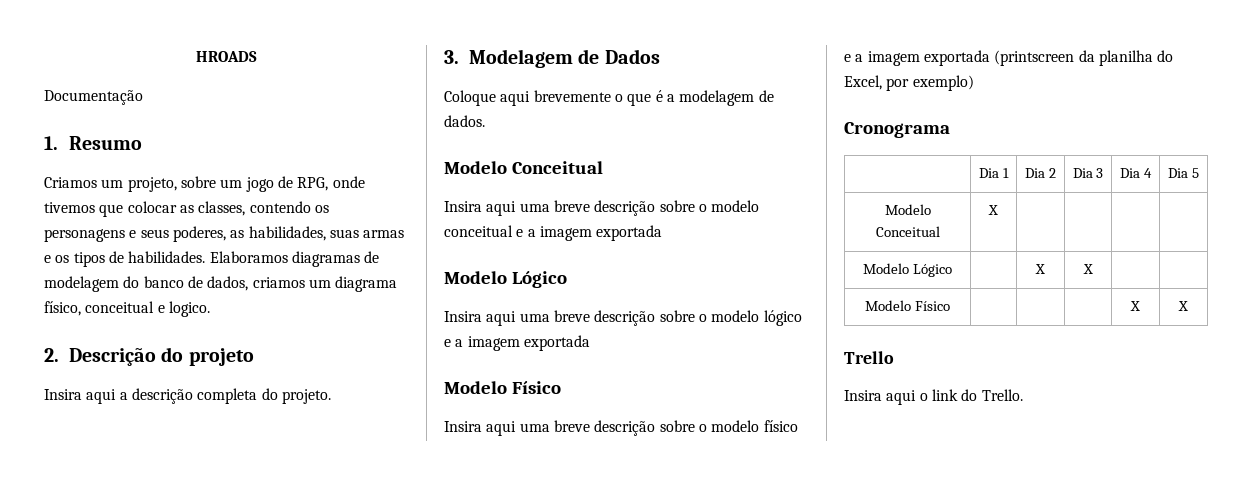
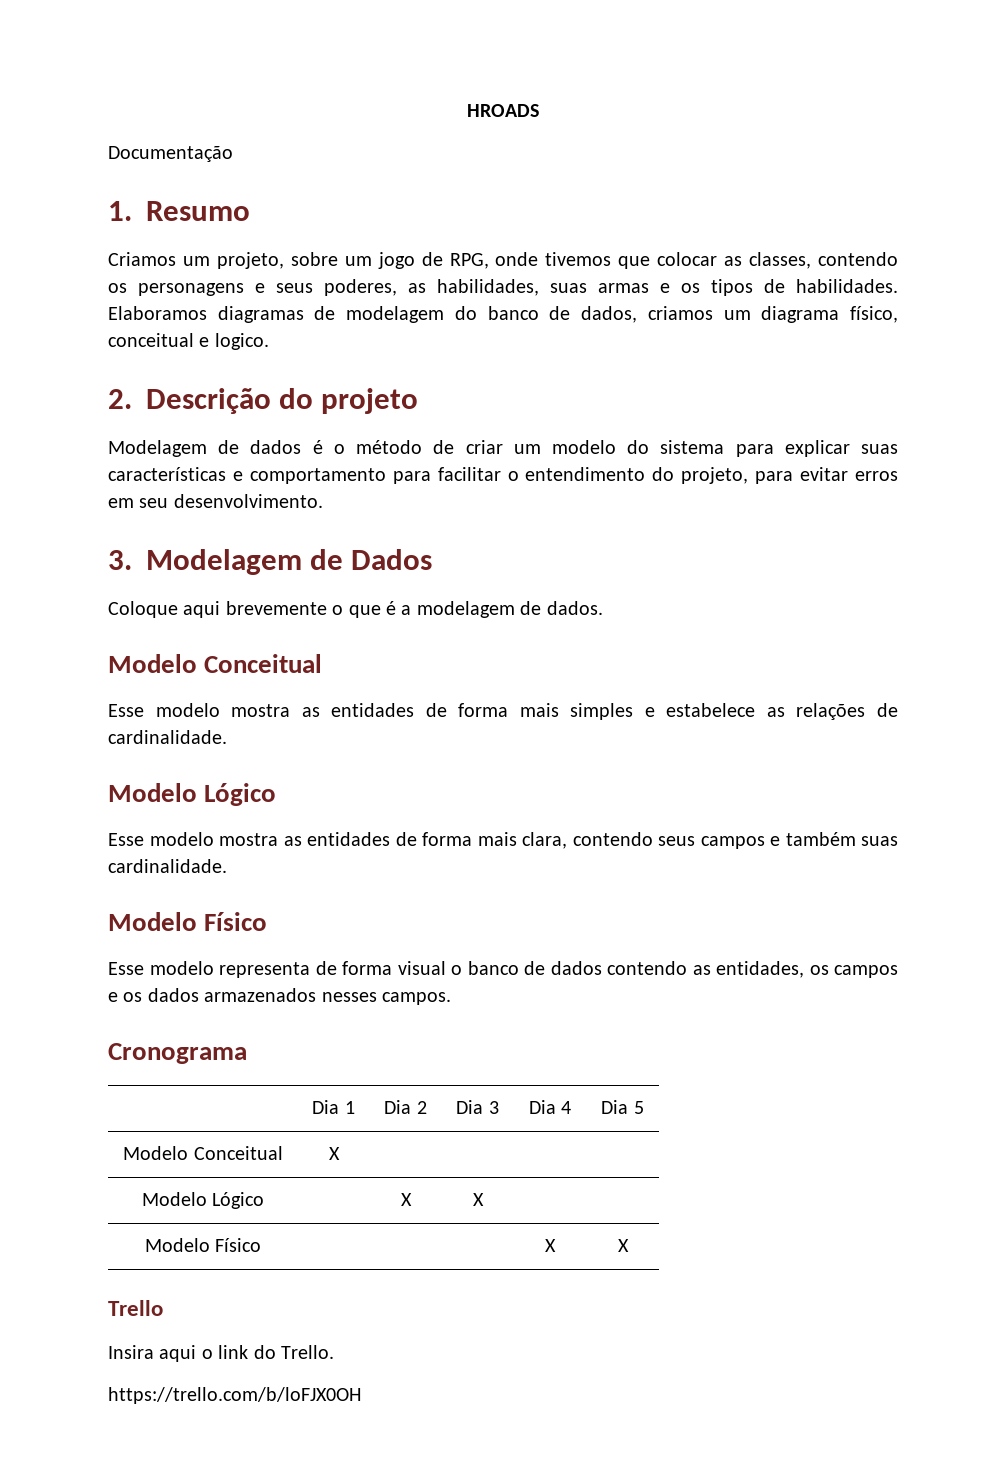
[44,388,331,404] Insira aqui a descrição completa do projeto. -> [108,440,898,457] [108,467,898,484] [108,494,323,508] Modelagem de dados é o método de criar um modelo do sistema para explicar suas características e comportamento para facilitar o entendimento do projeto, para evitar erros em seu desenvolvimento.
[444,200,760,216] [444,225,663,241] [444,271,567,288] [444,310,802,326] [444,335,590,351] [444,381,561,394] [444,420,798,436] [844,50,1174,66] [844,75,974,91] Insira aqui uma breve descrição sobre o modelo conceitual e a imagem exportada // Modelo Lógico // Insira aqui uma breve descrição sobre o modelo lógico e a imagem exportada // Modelo Físico // Insira aqui uma breve descrição sobre o modelo físico e a imagem exportada (printscreen da planilha do Excel, por exemplo) -> [108,703,899,720] [108,730,227,744] [108,783,277,806] [108,832,898,849] [108,859,227,873] [108,912,268,931] [108,961,898,978] [108,988,451,1005] Esse modelo mostra as entidades de forma mais simples e estabelece as relações de cardinalidade. // Modelo Lógico // Esse modelo mostra as entidades de forma mais clara, contendo seus campos e também suas cardinalidade. // Modelo Físico // Esse modelo representa de forma visual o banco de dados contendo as entidades, os campos e os dados armazenados nesses campos.
(1023, 395) none -> [108,1387,361,1404] // https://trello.com/b/loFJX0OH

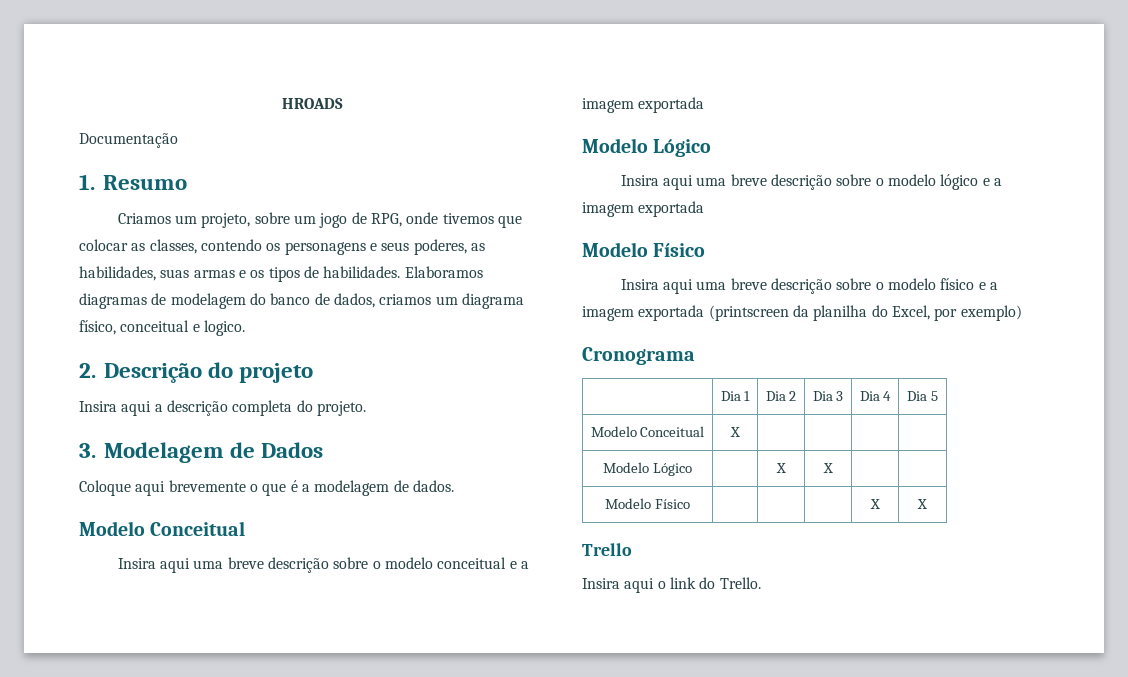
[108,440,898,457] [108,467,898,484] [108,494,323,508] Modelagem de dados é o método de criar um modelo do sistema para explicar suas características e comportamento para facilitar o entendimento do projeto, para evitar erros em seu desenvolvimento. -> [79,400,366,416] Insira aqui a descrição completa do projeto.
[108,703,899,720] [108,730,227,744] [108,783,277,806] [108,832,898,849] [108,859,227,873] [108,912,268,931] [108,961,898,978] [108,988,451,1005] Esse modelo mostra as entidades de forma mais simples e estabelece as relações de cardinalidade. // Modelo Lógico // Esse modelo mostra as entidades de forma mais clara, contendo seus campos e também suas cardinalidade. // Modelo Físico // Esse modelo representa de forma visual o banco de dados contendo as entidades, os campos e os dados armazenados nesses campos. -> [117,557,530,573] [582,97,705,113] [582,138,712,157] [620,174,1003,190] [582,201,705,217] [582,242,706,257] [620,278,999,294] [582,305,1022,321] Insira aqui uma breve descrição sobre o modelo conceitual e a imagem exportada // Modelo Lógico // Insira aqui uma breve descrição sobre o modelo lógico e a imagem exportada // Modelo Físico // Insira aqui uma breve descrição sobre o modelo físico e a imagem exportada (printscreen da planilha do Excel, por exemplo)
[108,1387,361,1404] // https://trello.com/b/loFJX0OH -> (761, 583) none

